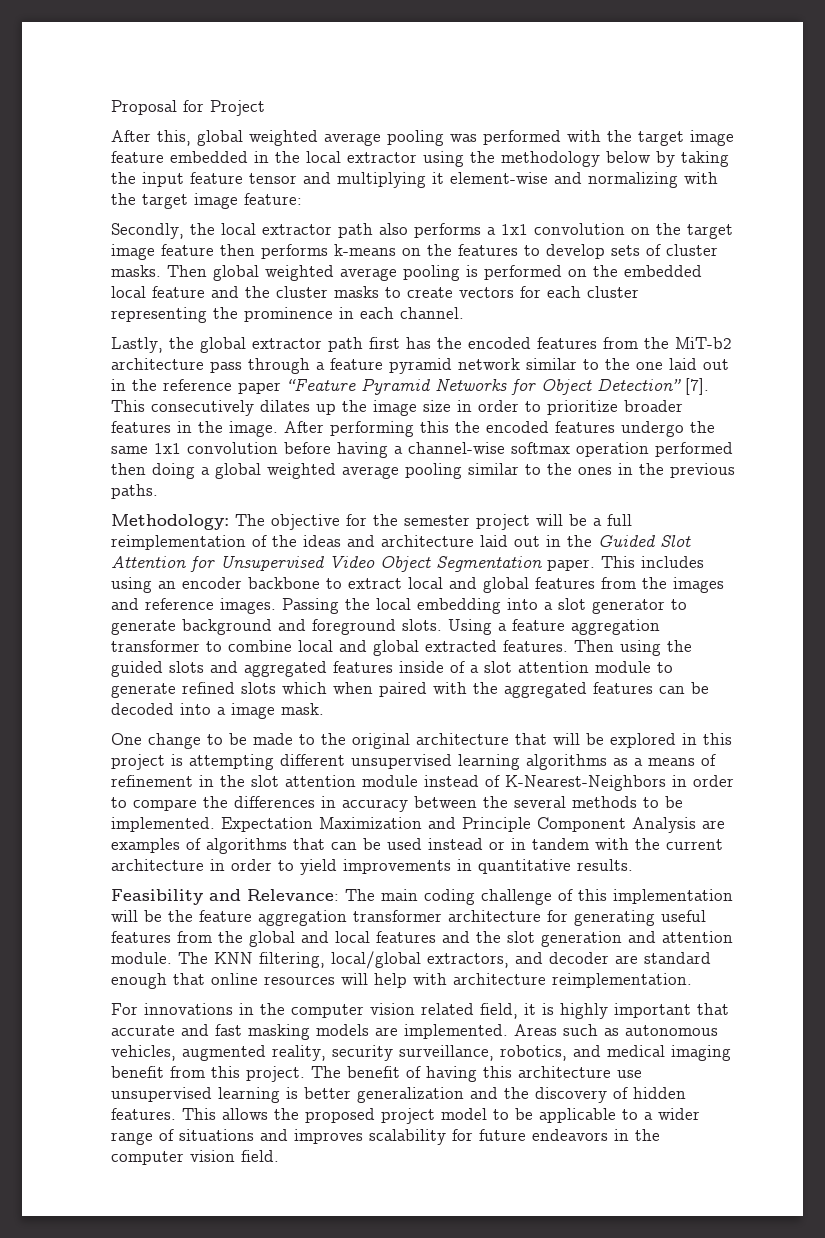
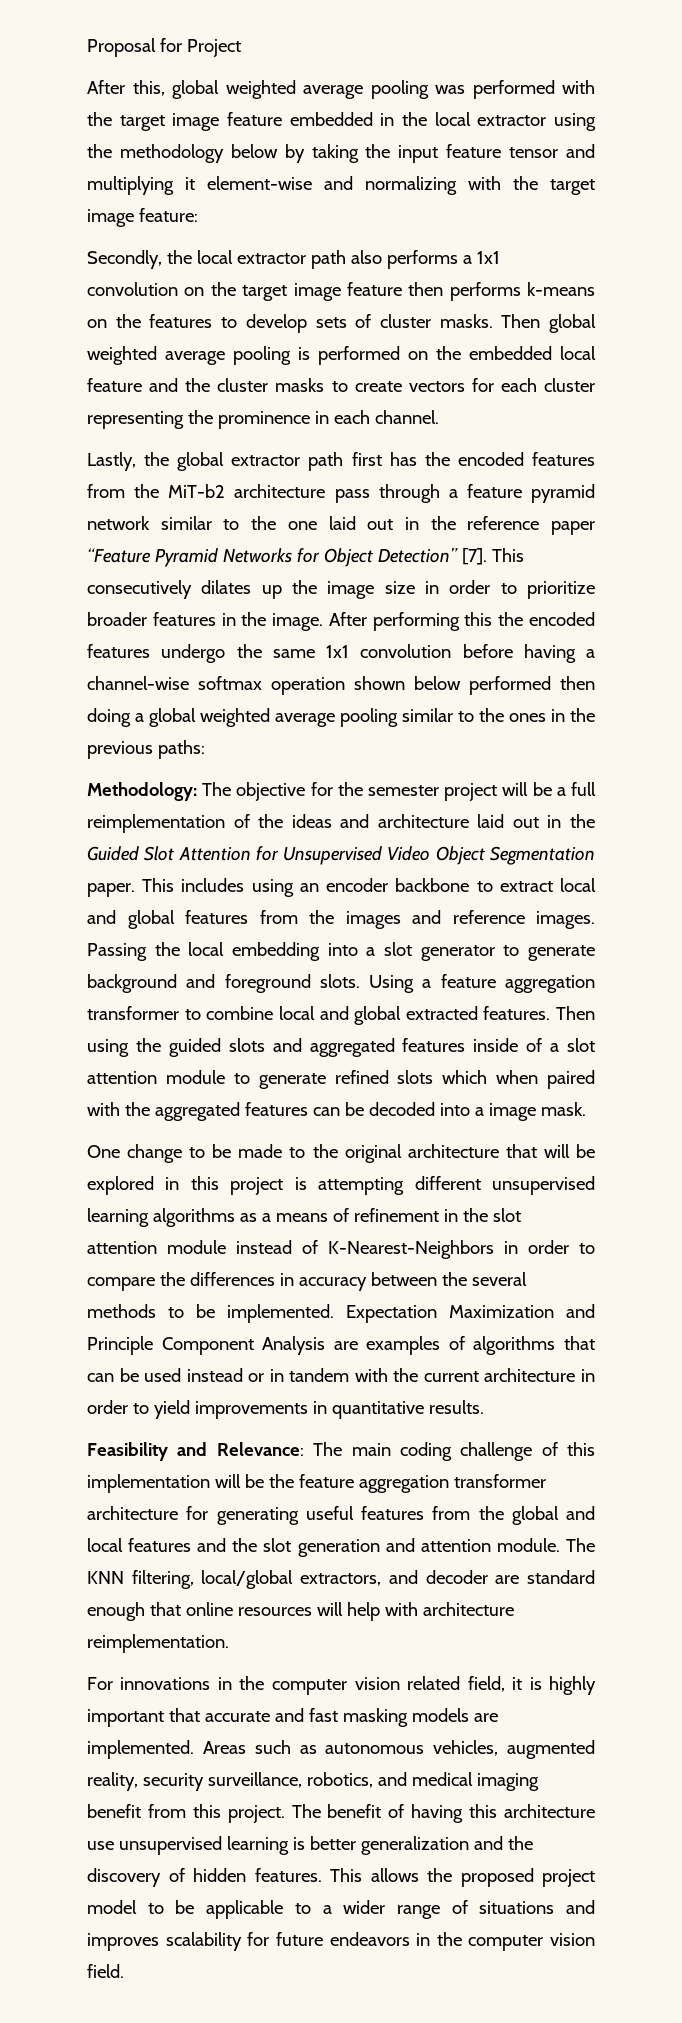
(649, 449) none -> [354,676,461,690] shown below
[111,484,158,499] paths. -> [157,740,205,759] paths:

